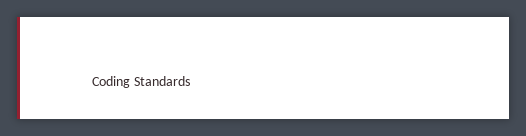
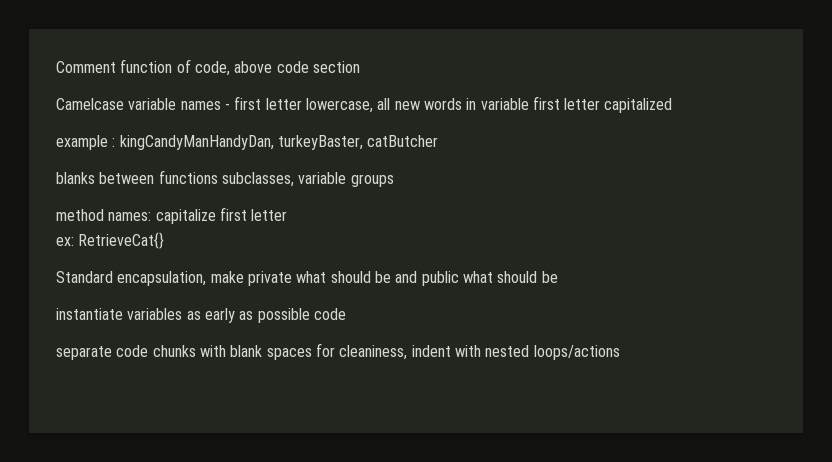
[92,76,190,88] Coding Standards -> [56,59,360,76] [56,96,673,113] [56,135,439,150] [56,170,394,187] [56,207,288,224] [56,232,165,249] [56,271,558,286] [56,308,346,323] [56,343,620,360] Comment function of code, above code section // Camelcase variable names - first letter lowercase, all new words in variable first letter capitalized // example : kingCandyManHandyDan, turkeyBaster, catButcher // blanks between functions subclasses, variable groups // method names: capitalize first letter // ex: RetrieveCat{} // Standard encapsulation, make private what should be and public what should be // instantiate variables as early as possible code // separate code chunks with blank spaces for cleaniness, indent with nested loops/actions

